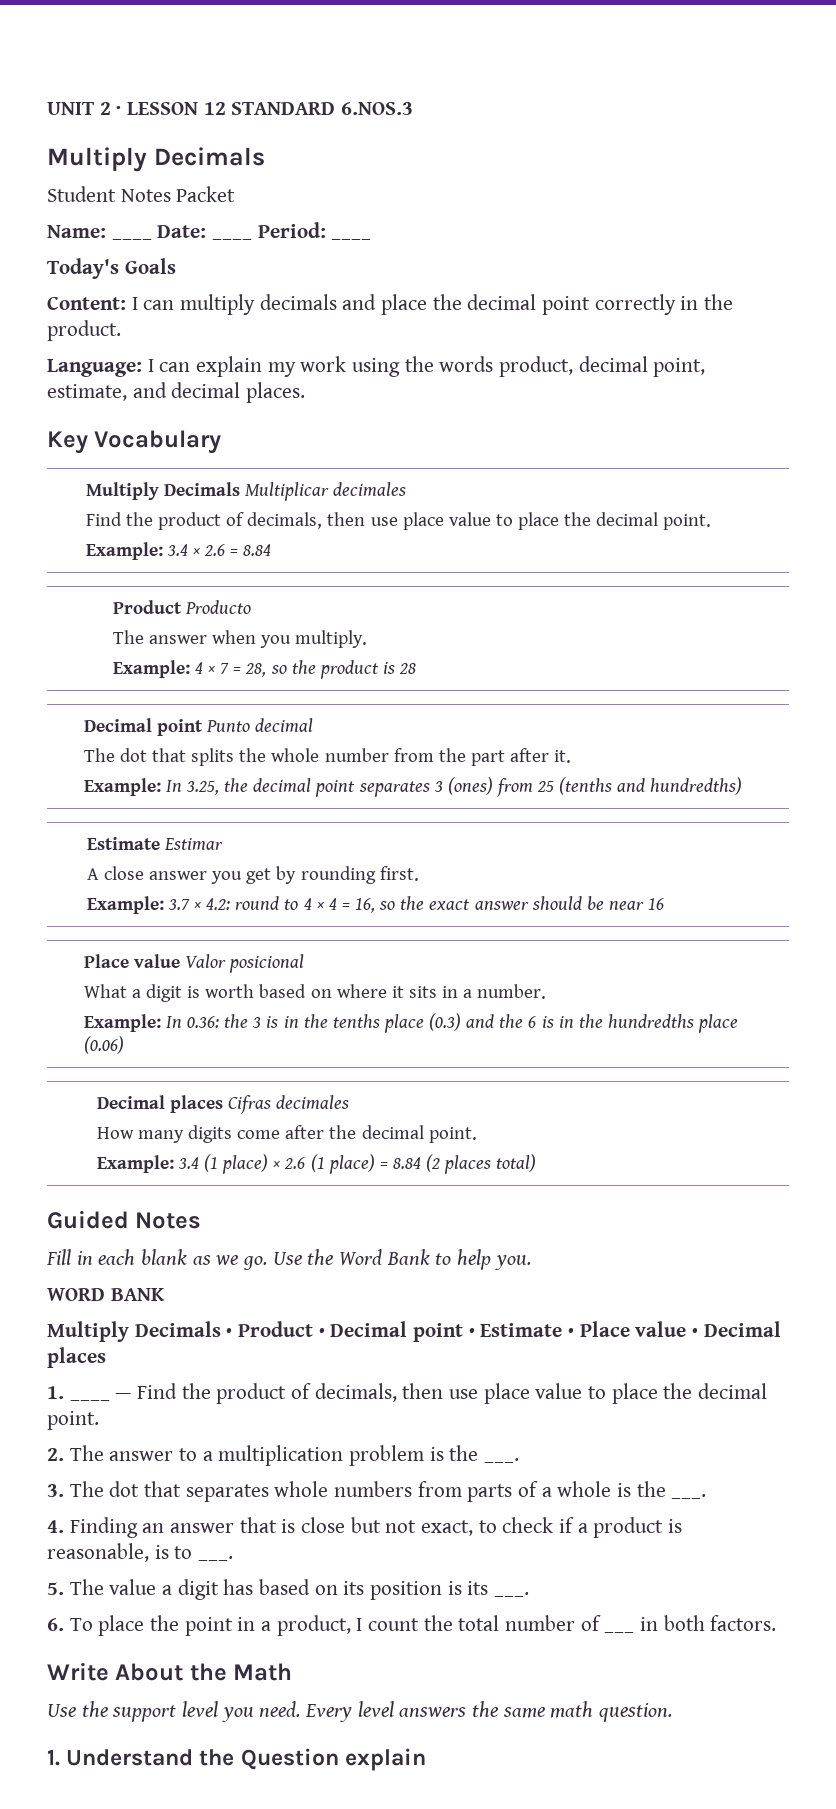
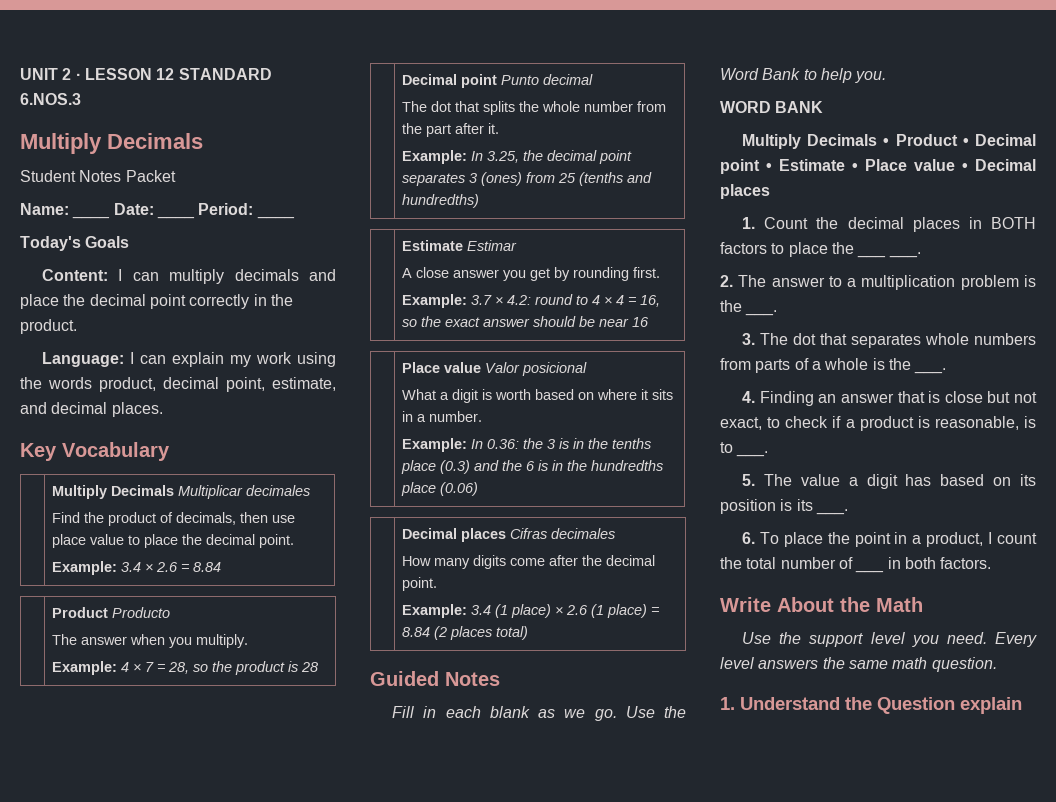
[69,1399,110,1401] [115,1383,768,1404] [47,1411,99,1430] ____ — Find the product of decimals, then use place value to place the decimal point. -> [764,217,1036,232] [720,242,854,257] [857,252,921,258] Count the decimal places in BOTH factors to place the ___ ___.

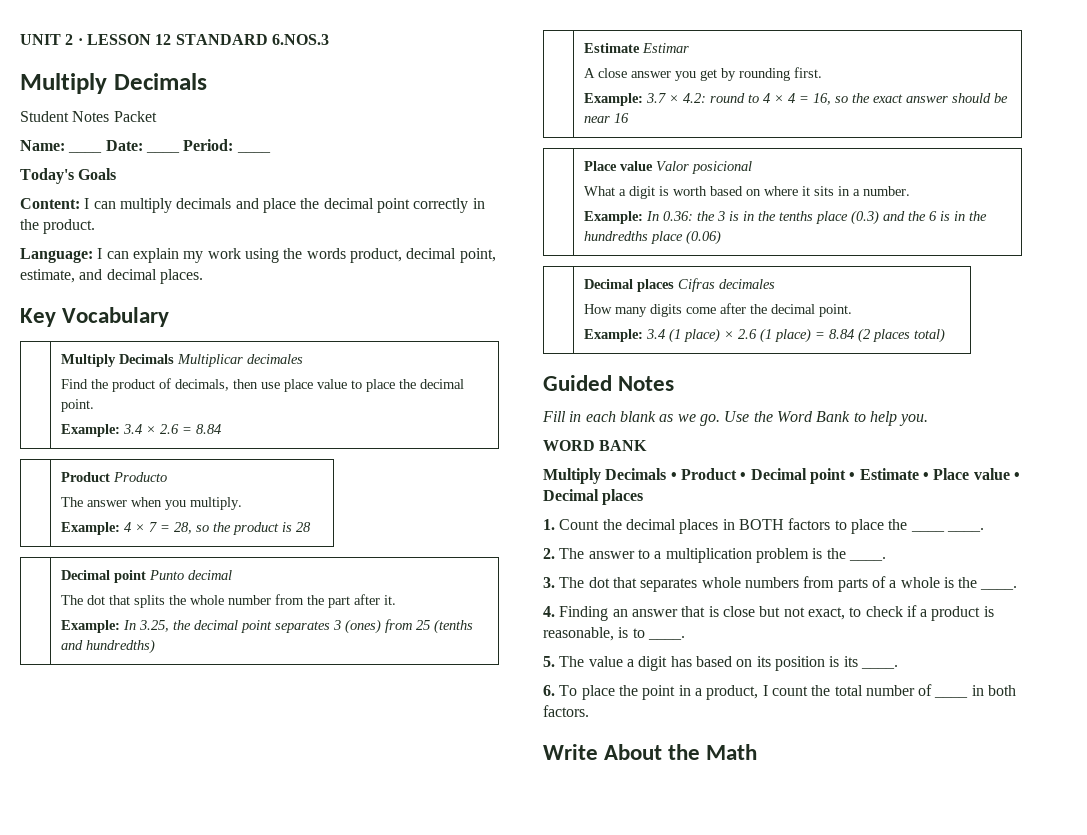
[857,252,921,258] ___ ___. -> [910,528,984,532] ____ ____.
[745,310,778,316] ___. -> [848,557,886,561] ____.
[914,368,947,374] ___. -> [980,586,1018,590] ____.
[736,451,769,457] ___. -> [647,636,685,640] ____.
[815,509,848,515] ___. -> [860,665,898,669] ____.
[855,569,885,573] ___ -> [934,696,969,698] ____
[742,632,1037,647] [720,657,997,672] [720,697,1022,714] // Use the support level you need. Every level answers the same math question. // 1. Understand the Question explain -> (758, 752) none

